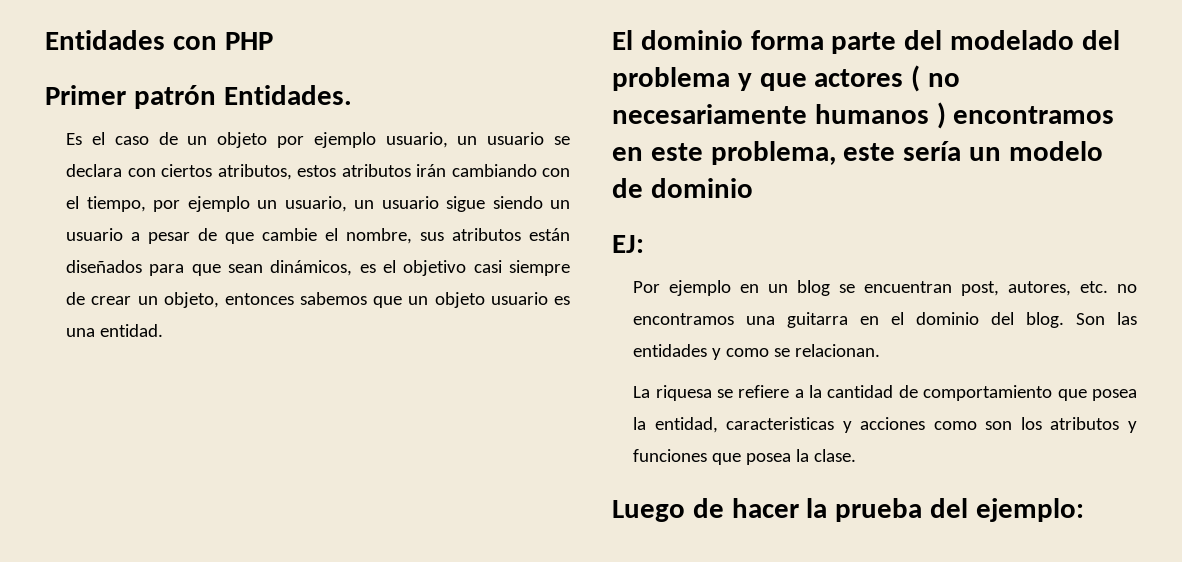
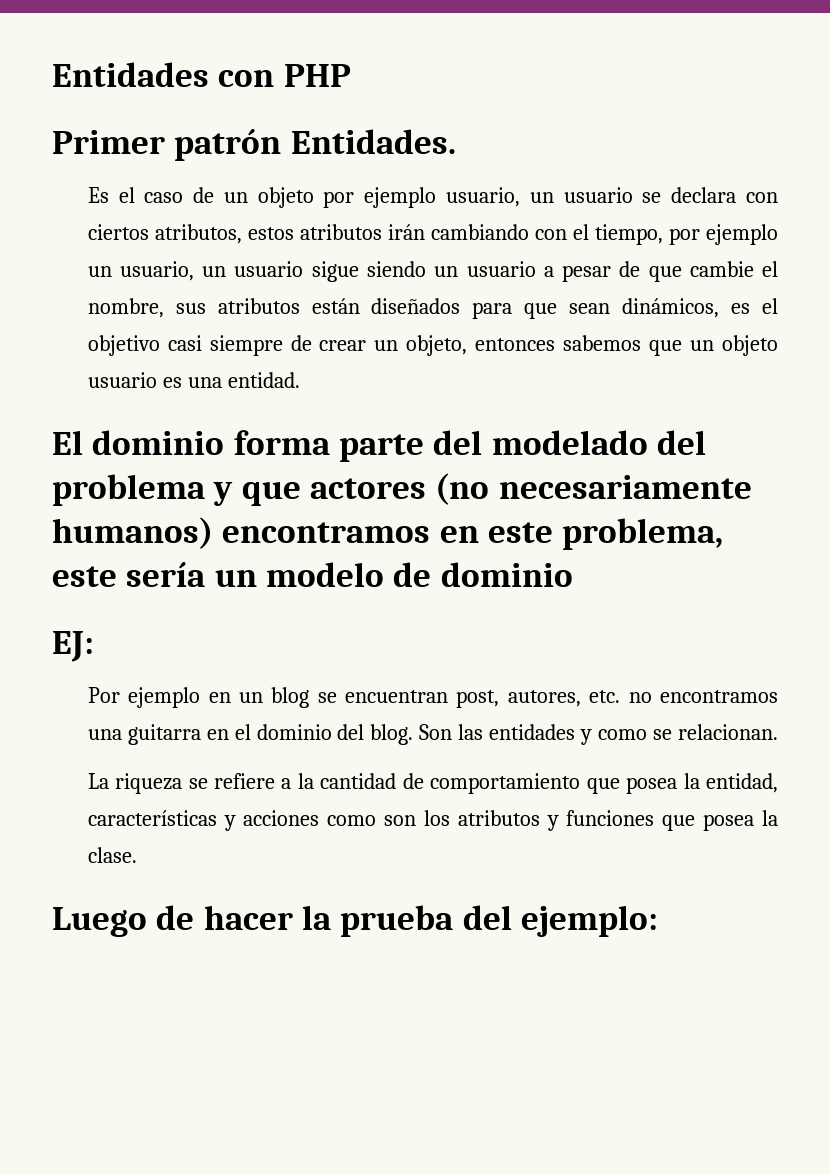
[911,65,961,92] [612,102,946,129] ( no necesariamente humanos ) -> [435,473,752,505] [52,517,213,549] (no necesariamente humanos)
[655,385,712,401] riquesa -> [115,773,183,794] riqueza
[726,417,835,430] caracteristicas -> [87,810,217,826] características

